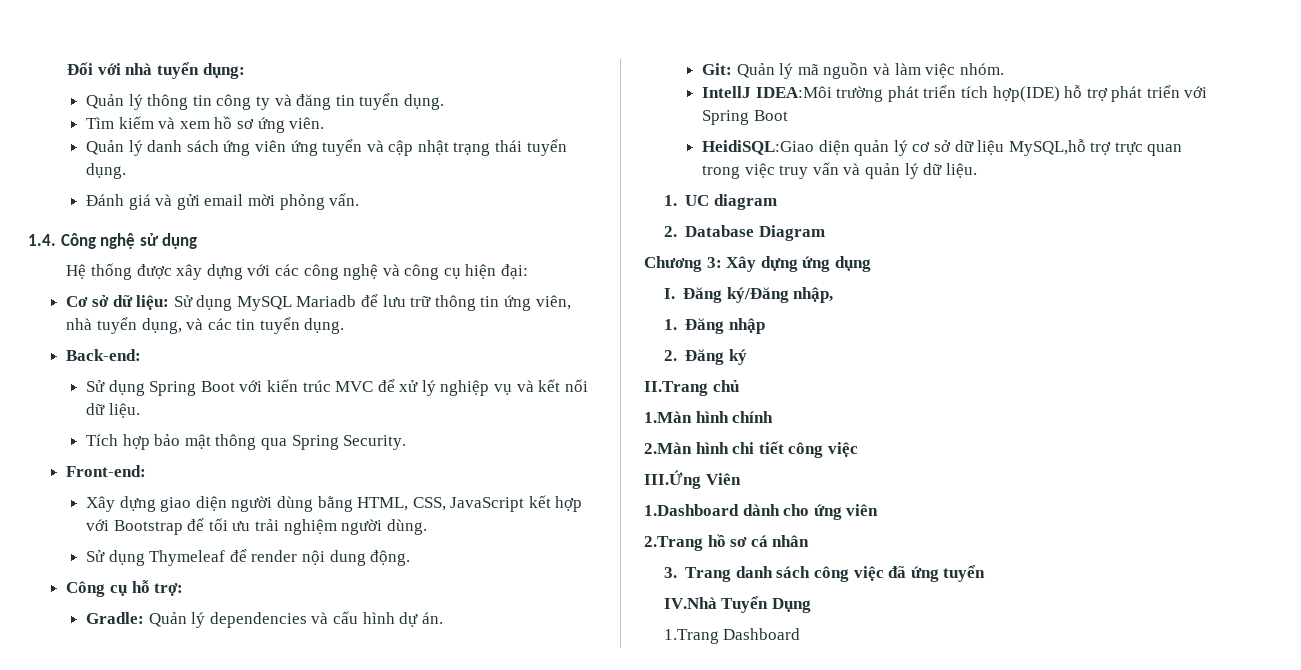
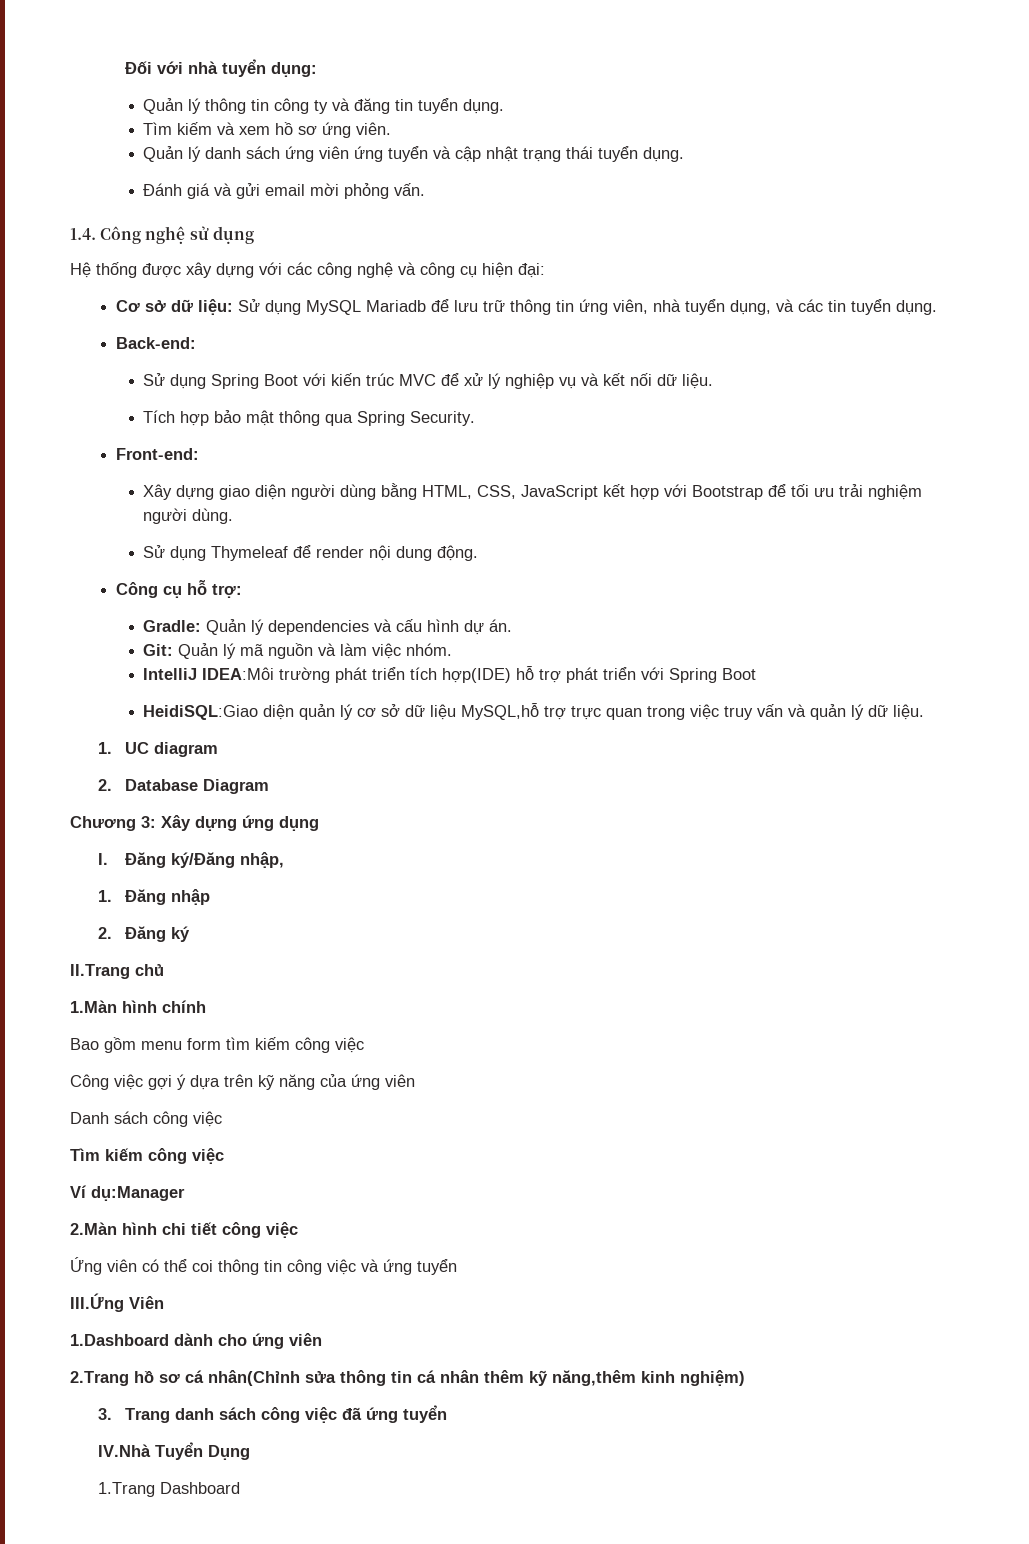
[701,86,751,98] IntellJ -> [143,668,198,680] IntelliJ
(774, 417) none -> [70,1037,364,1053] [70,1074,415,1090] [70,1111,222,1127] [70,1148,224,1164] [70,1185,185,1201] // Bao gồm menu form tìm kiếm công việc // Công việc gợi ý dựa trên kỹ năng của ứng viên // Danh sách công việc // Tìm kiếm công việc // Ví dụ:Manager
(858, 449) none -> [70,1257,457,1275] // Ứng viên có thể coi thông tin công việc và ứng tuyển
[772,535,810,547] nhân -> [208,1370,745,1386] nhân(Chỉnh sửa thông tin cá nhân thêm kỹ năng,thêm kinh nghiệm)

